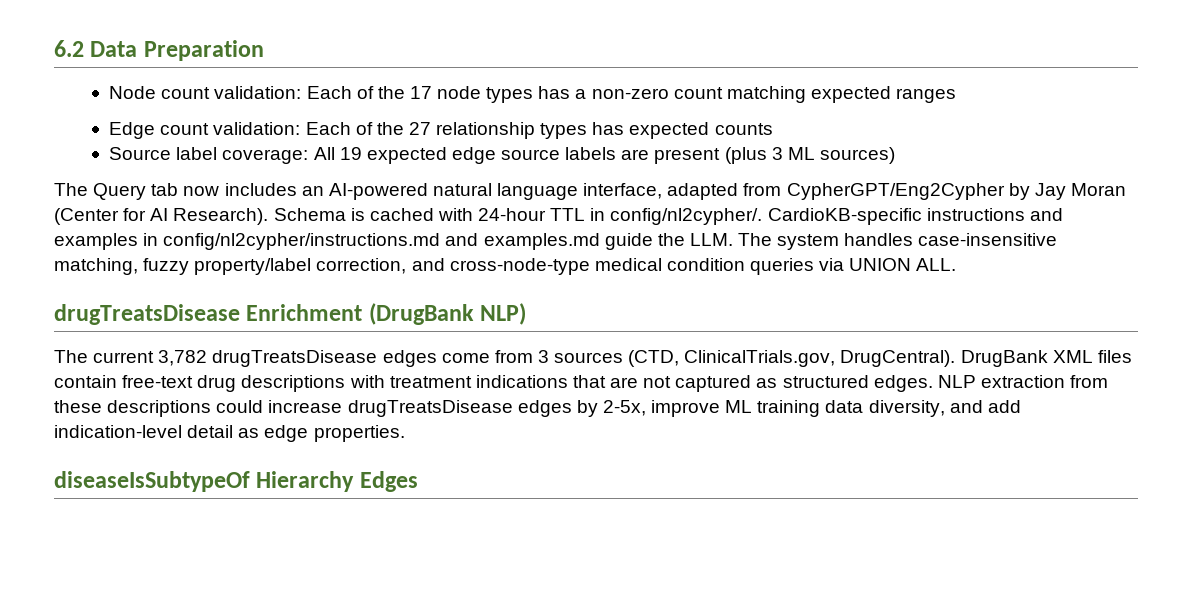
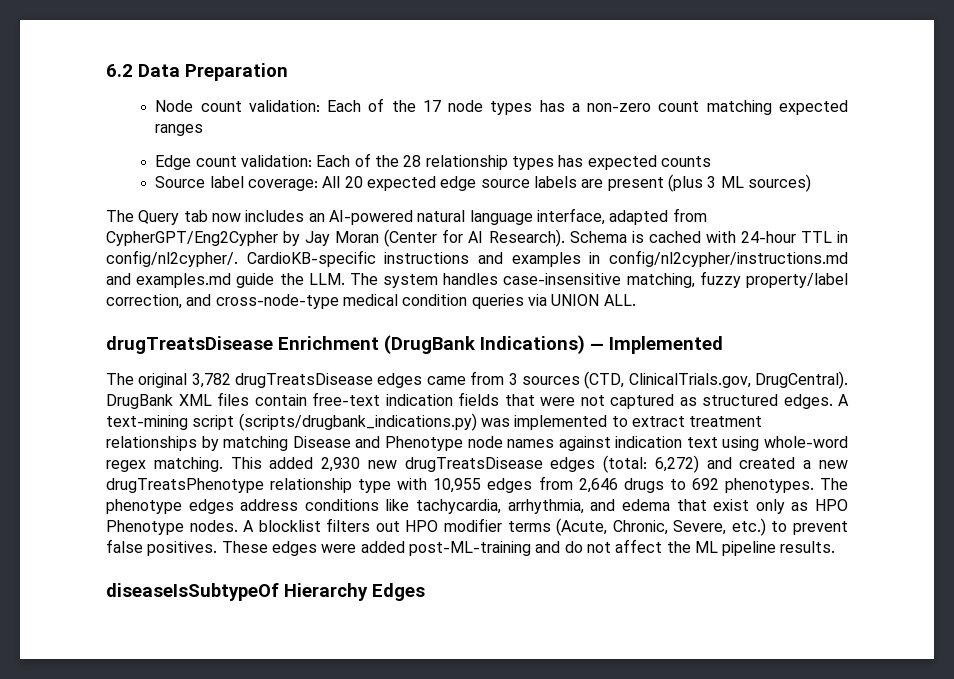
[408,122,431,135] 27 -> [403,155,422,167] 28
[339,147,362,160] 19 -> [344,176,363,188] 20
[480,303,527,325] [54,350,155,363] NLP) // The current -> [480,335,723,354] [106,373,188,388] Indications) — Implemented // The original
[441,353,490,363] come -> [426,376,466,385] came
[197,375,639,392] drug descriptions with treatment indications that are -> [385,392,575,406] indication fields that were
[937,375,1109,388] [54,400,1021,417] [54,425,405,442] NLP extraction from these descriptions could increase drugTreatsDisease edges by 2-5x, improve ML training data diversity, and add indication-level detail as edge properties. -> [838,394,849,406] [106,413,763,431] [106,436,849,451] [106,455,848,473] [106,476,849,493] [106,499,849,514] [106,518,848,536] [106,539,836,556] A text-mining script (scripts/drugbank_indications.py) was implemented to extract treatment relationships by matching Disease and Phenotype node names against indication text using whole-word regex matching. This added 2,930 new drugTreatsDisease edges (total: 6,272) and created a new drugTreatsPhenotype relationship type with 10,955 edges from 2,646 drugs to 692 phenotypes. The phenotype edges address conditions like tachycardia, arrhythmia, and edema that exist only as HPO Phenotype nodes. A blocklist filters out HPO modifier terms (Acute, Chronic, Severe, etc.) to prevent false positives. These edges were added post-ML-training and do not affect the ML pipeline results.

